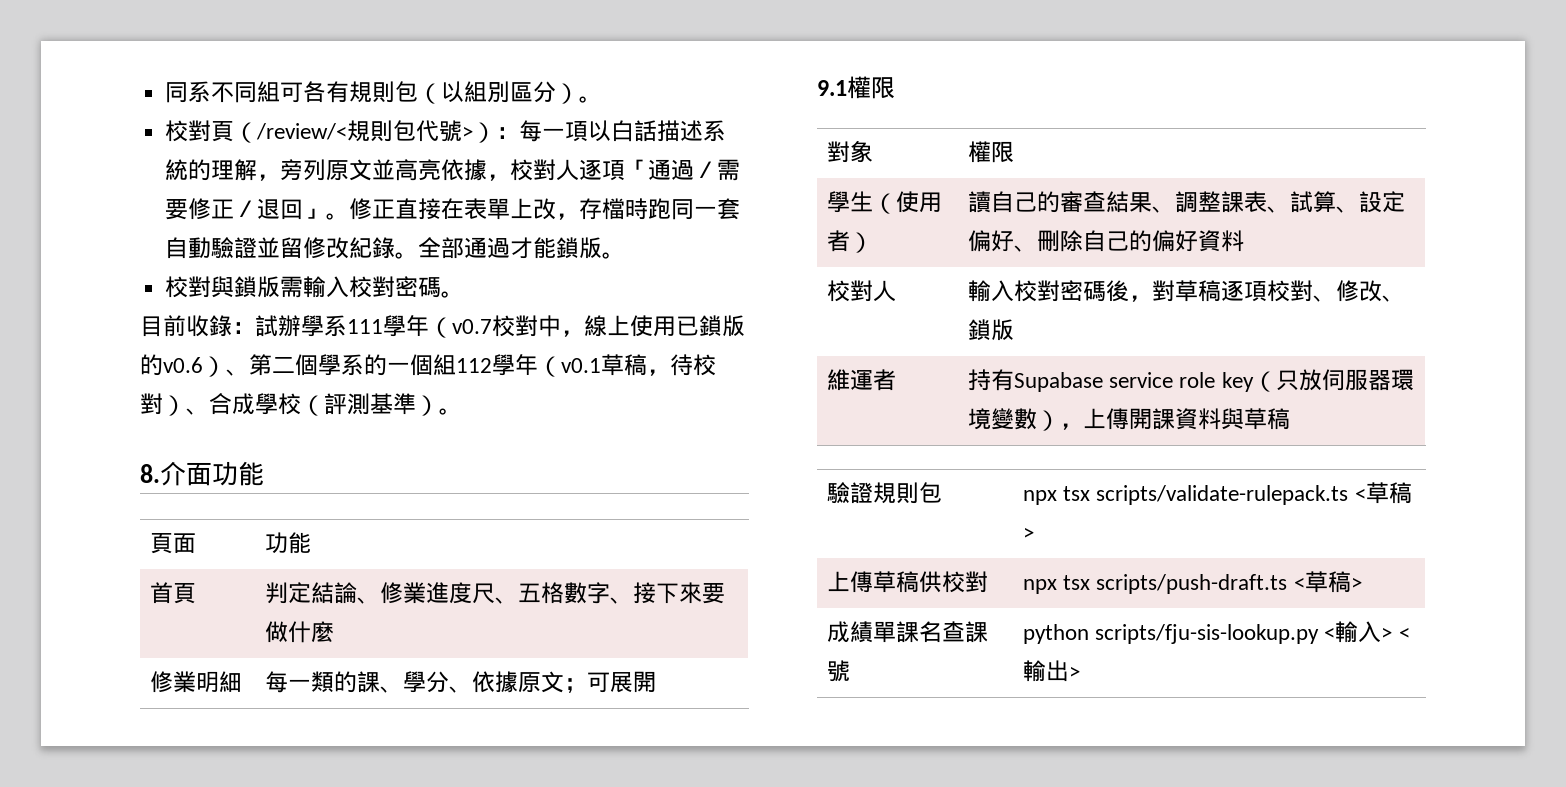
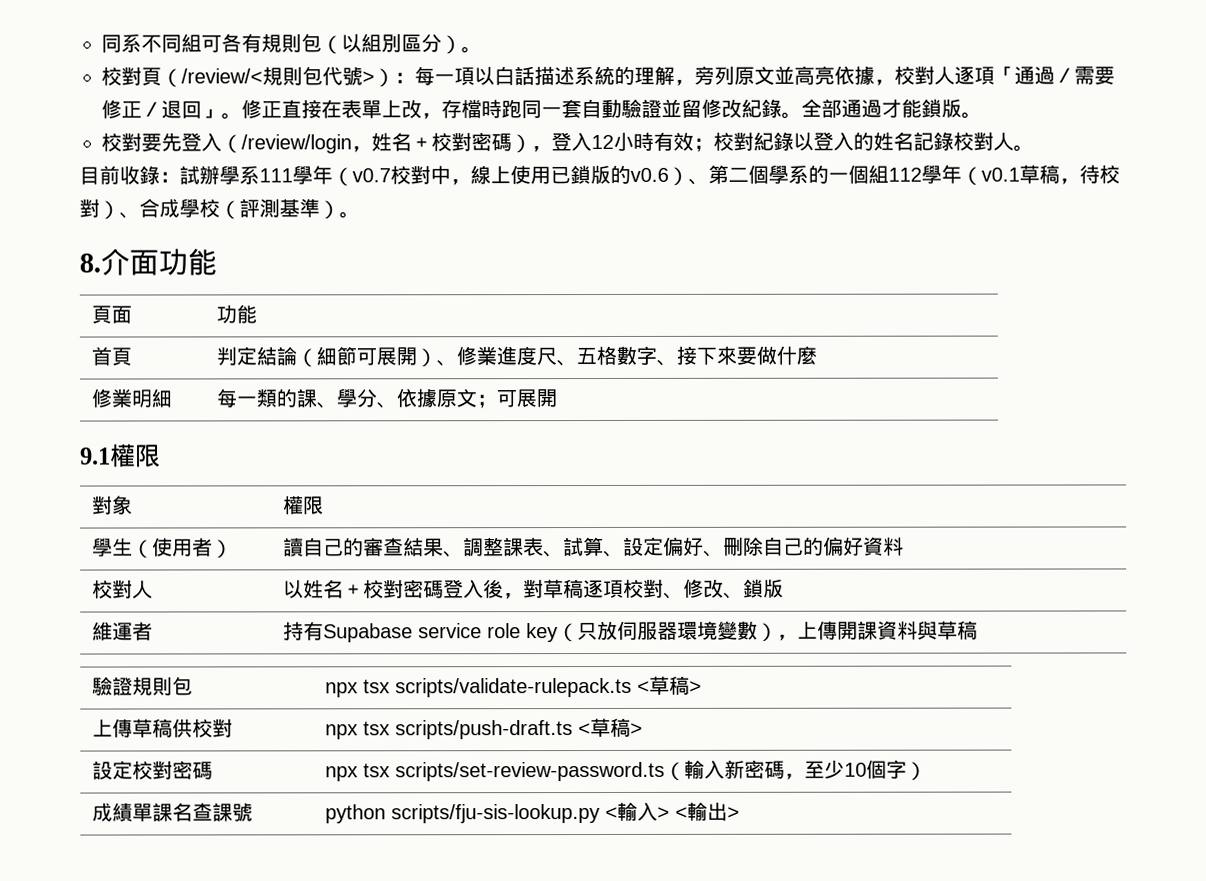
[211,276,442,298] 與鎖版需輸入校對密碼 -> [141,131,1014,154] 要先登入（/review/login，姓名＋校對密碼），登入12小時有效；校對紀錄以登入的姓名記錄校對人
(357, 593) none -> [295,346,437,368] （細節可展開）
[967,280,1106,302] 輸入校對密碼 -> [282,579,484,599] 以姓名＋校對密碼登入
(1362, 583) none -> [91,760,213,780] [324,759,927,782] // 設定校對密碼 | npx tsx scripts/set-review-password.ts（輸入新密碼，至少10個字）

